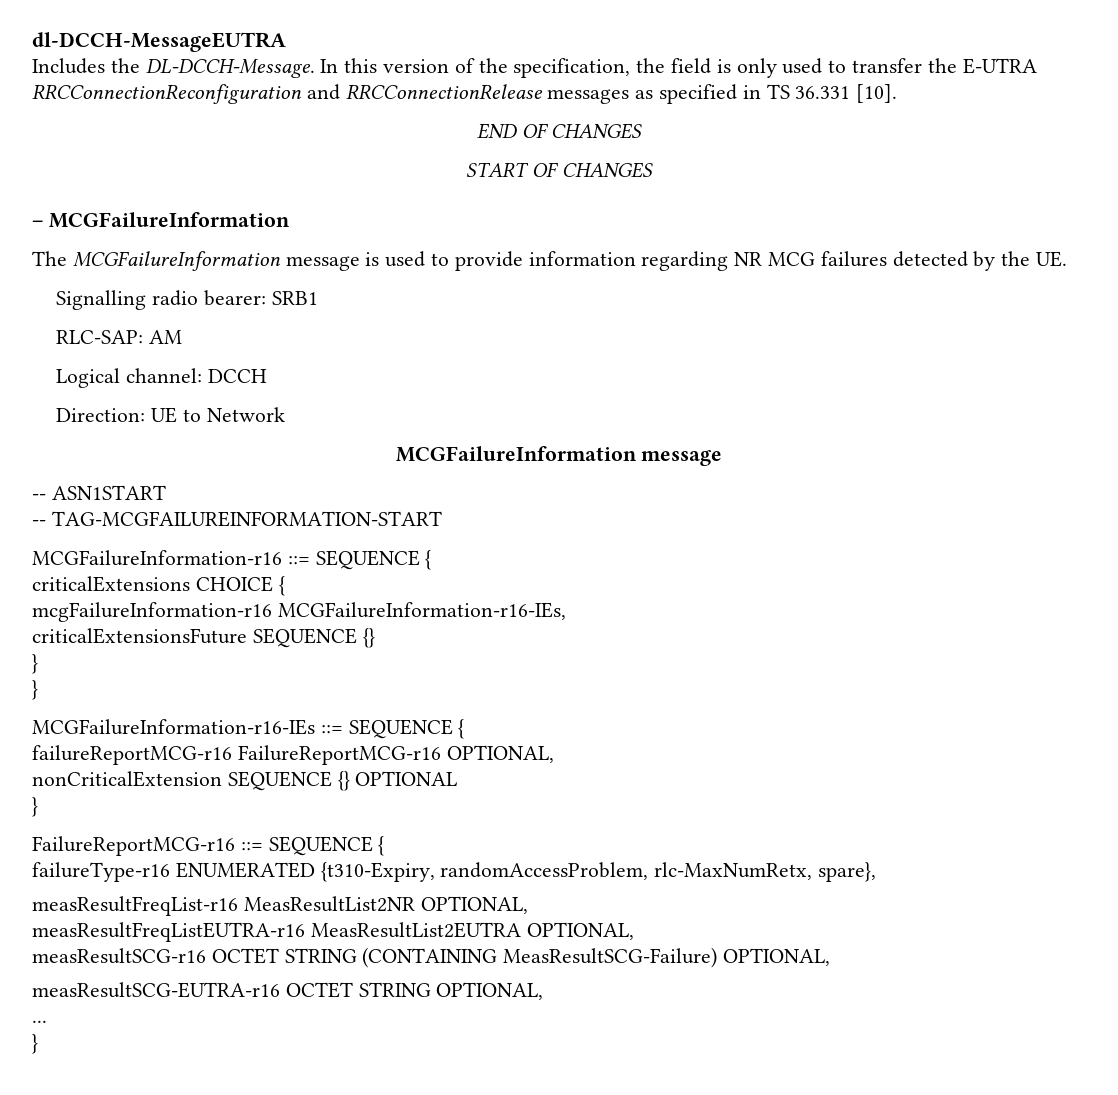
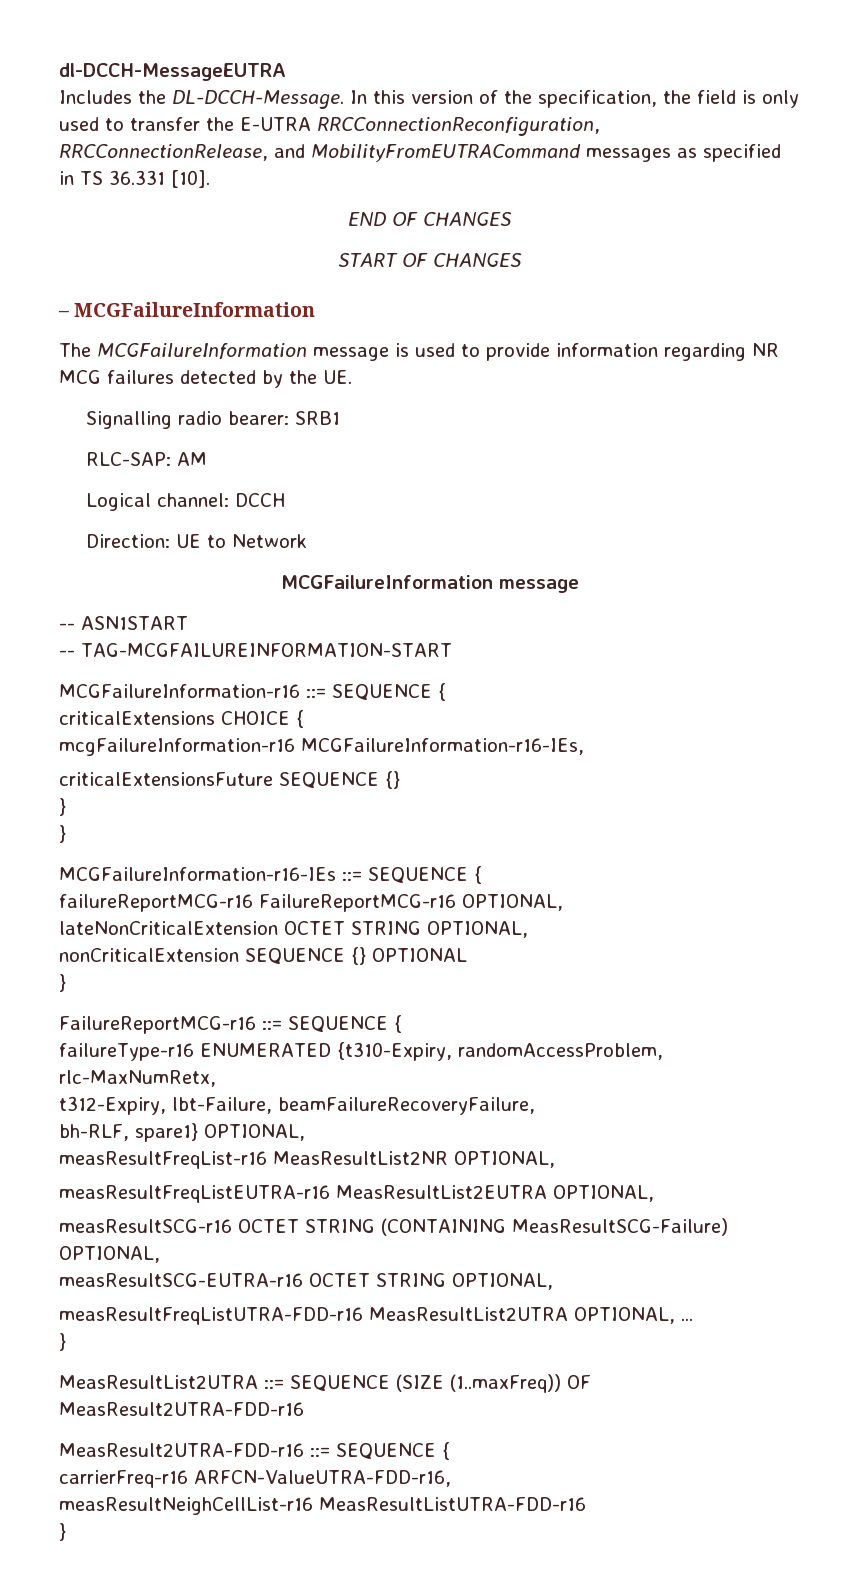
[32,84,543,104] RRCConnectionReconfiguration and RRCConnectionRelease -> [317,117,600,136] [59,144,581,162] RRCConnectionReconfiguration, RRCConnectionRelease, and MobilityFromEUTRACommand
(554, 754) none -> [59,921,528,938] // lateNonCriticalExtension OCTET STRING OPTIONAL,
[818,862,877,882] spare}, -> [59,1096,535,1115] [59,1123,305,1142] // t312-Expiry, lbt-Failure, beamFailureRecoveryFailure, // bh-RLF, spare1} OPTIONAL,
(544, 991) none -> [59,1307,675,1325] measResultFreqListUTRA-FDD-r16 MeasResultList2UTRA OPTIONAL,
(38, 1044) none -> [59,1374,591,1393] [59,1402,304,1416] [59,1442,450,1460] [59,1470,451,1488] [59,1497,586,1515] [59,1523,66,1541] // MeasResultList2UTRA ::= SEQUENCE (SIZE (1..maxFreq)) OF MeasResult2UTRA-FDD-r16 // MeasResult2UTRA-FDD-r16 ::= SEQUENCE { // carrierFreq-r16 ARFCN-ValueUTRA-FDD-r16, // measResultNeighCellList-r16 MeasResultListUTRA-FDD-r16 // }

